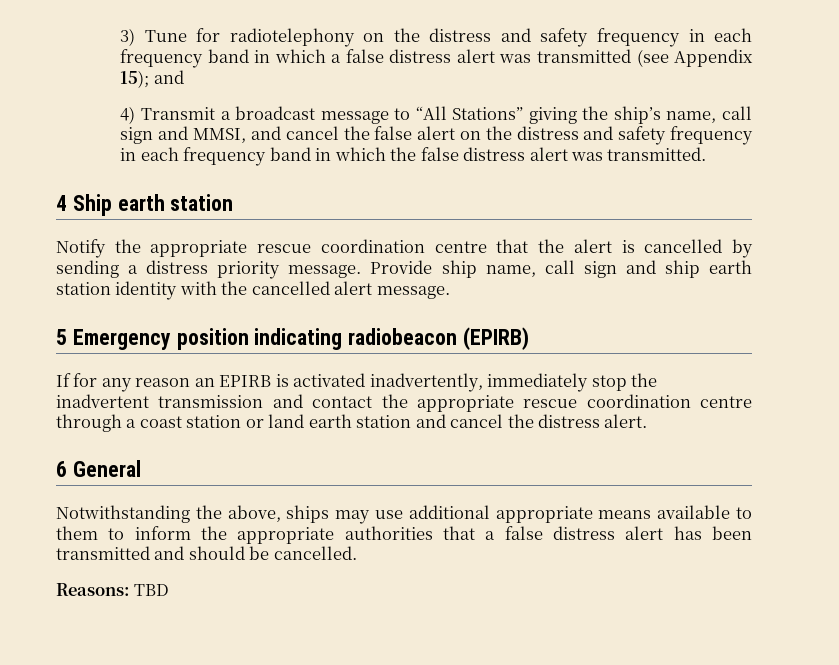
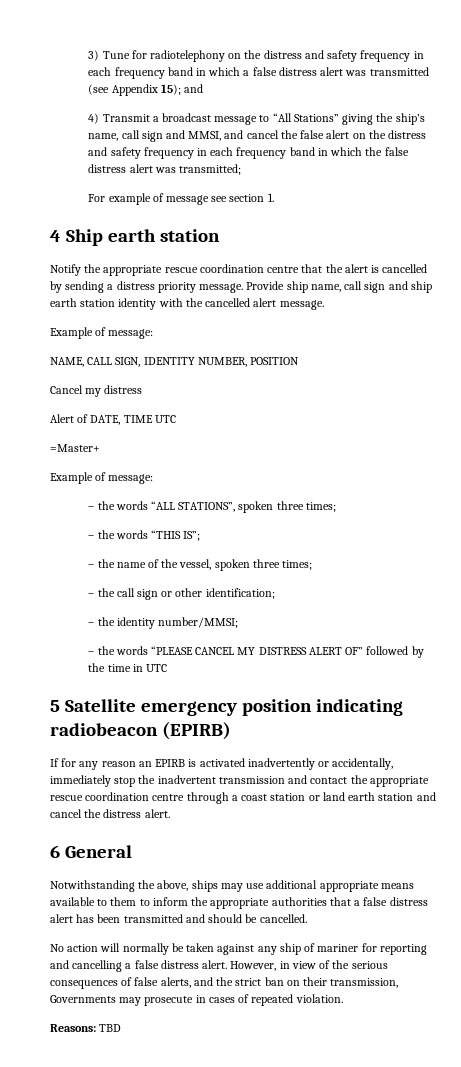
[607,147,707,161] transmitted. -> [179,164,242,175] [88,193,274,205] transmitted; // For example of message see section 1.
(450, 292) none -> [50,327,154,339] [50,357,300,367] [50,385,143,397] [50,414,176,425] [50,444,100,452] [50,472,154,484] [88,501,336,513] [88,530,201,541] [88,559,313,571] [88,588,275,600] [88,617,239,629] [88,646,424,658] [88,663,168,672] // Example of message: // NAME, CALL SIGN, IDENTITY NUMBER, POSITION // Cancel my distress // Alert of DATE, TIME UTC // =Master+ // Example of message: // – the words “ALL STATIONS”, spoken three times; // – the words “THIS IS”; // – the name of the vessel, spoken three times; // – the call sign or other identification; // – the identity number/MMSI; // – the words “PLEASE CANCEL MY DISTRESS ALERT OF” followed by the time in UTC
[72,329,171,350] Emergency -> [64,699,237,716] Satellite emergency
[369,373,483,392] inadvertently, -> [247,758,394,770] inadvertently or accidentally,
(357, 553) none -> [50,943,427,955] [50,960,388,972] [50,977,399,989] [50,994,343,1006] // No action will normally be taken against any ship of mariner for reporting and cancelling a false distress alert. However, in view of the serious consequences of false alerts, and the strict ban on their transmission, Governments may prosecute in cases of repeated violation.

